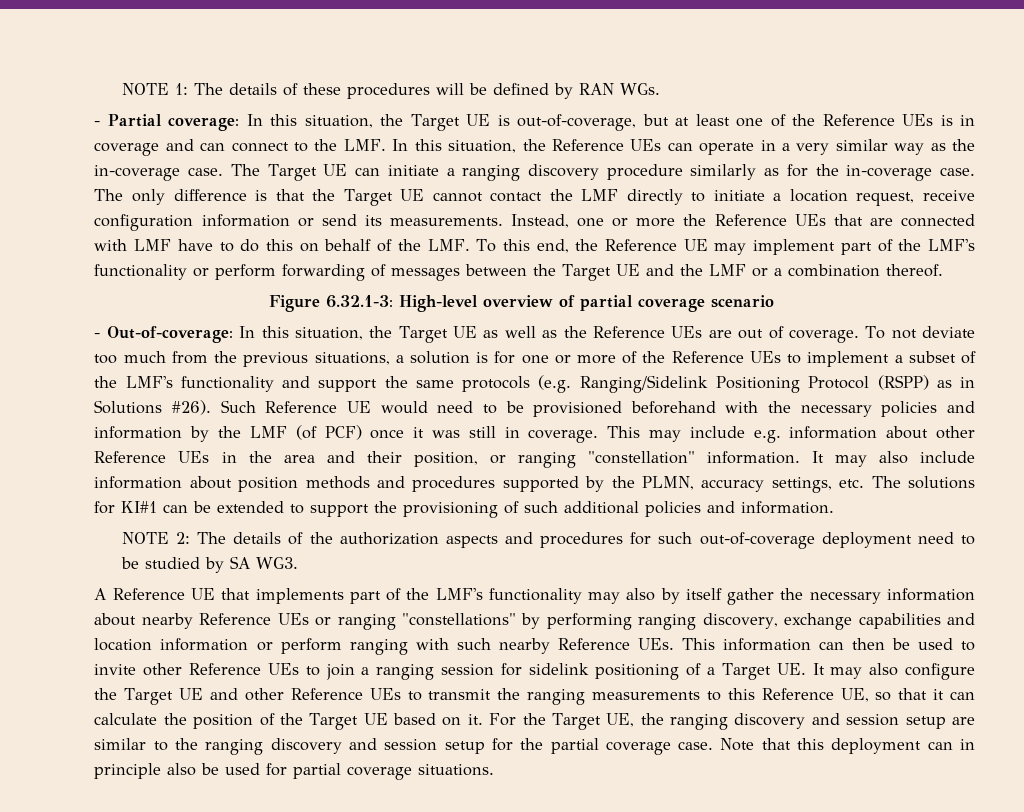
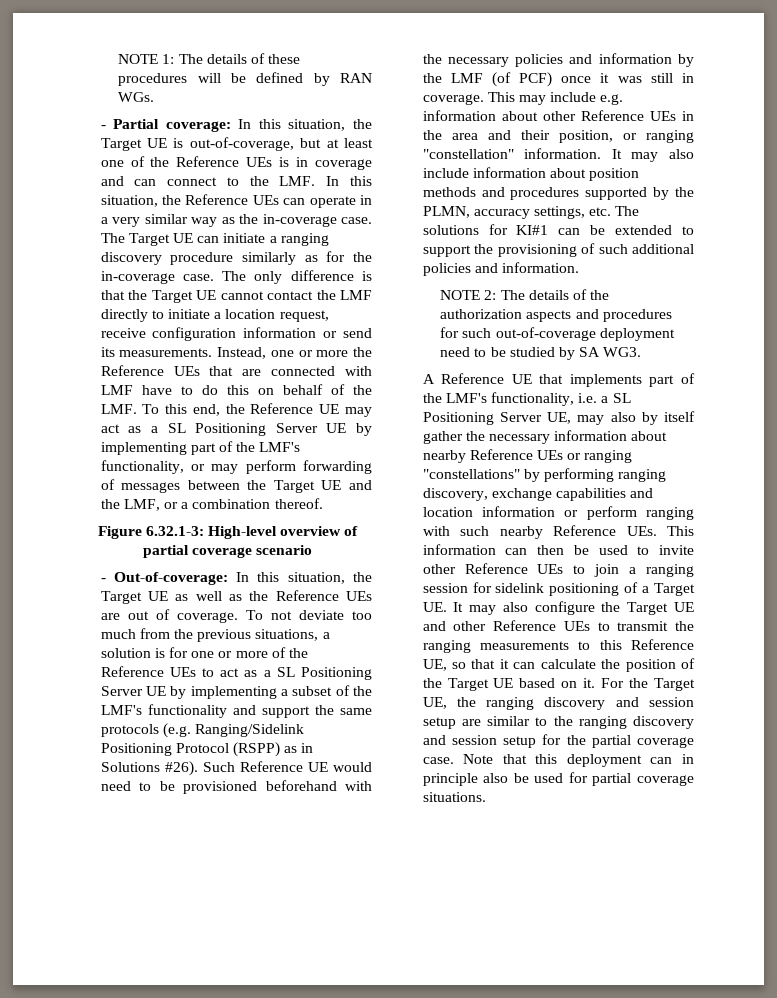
[753,239,976,255] [94,264,210,280] implement part of the LMF's functionality or -> [100,423,372,436] [100,441,301,455] [100,460,239,474] act as a SL Positioning Server UE by implementing part of the LMF's functionality, or may
[709,264,747,276] LMF -> [123,499,160,511] LMF,
[807,351,890,367] implement -> [220,667,372,680] [100,686,277,699] act as a SL Positioning Server UE by implementing
[488,588,582,604] functionality -> [491,392,631,406] [422,412,572,425] functionality, i.e. a SL Positioning Server UE,

